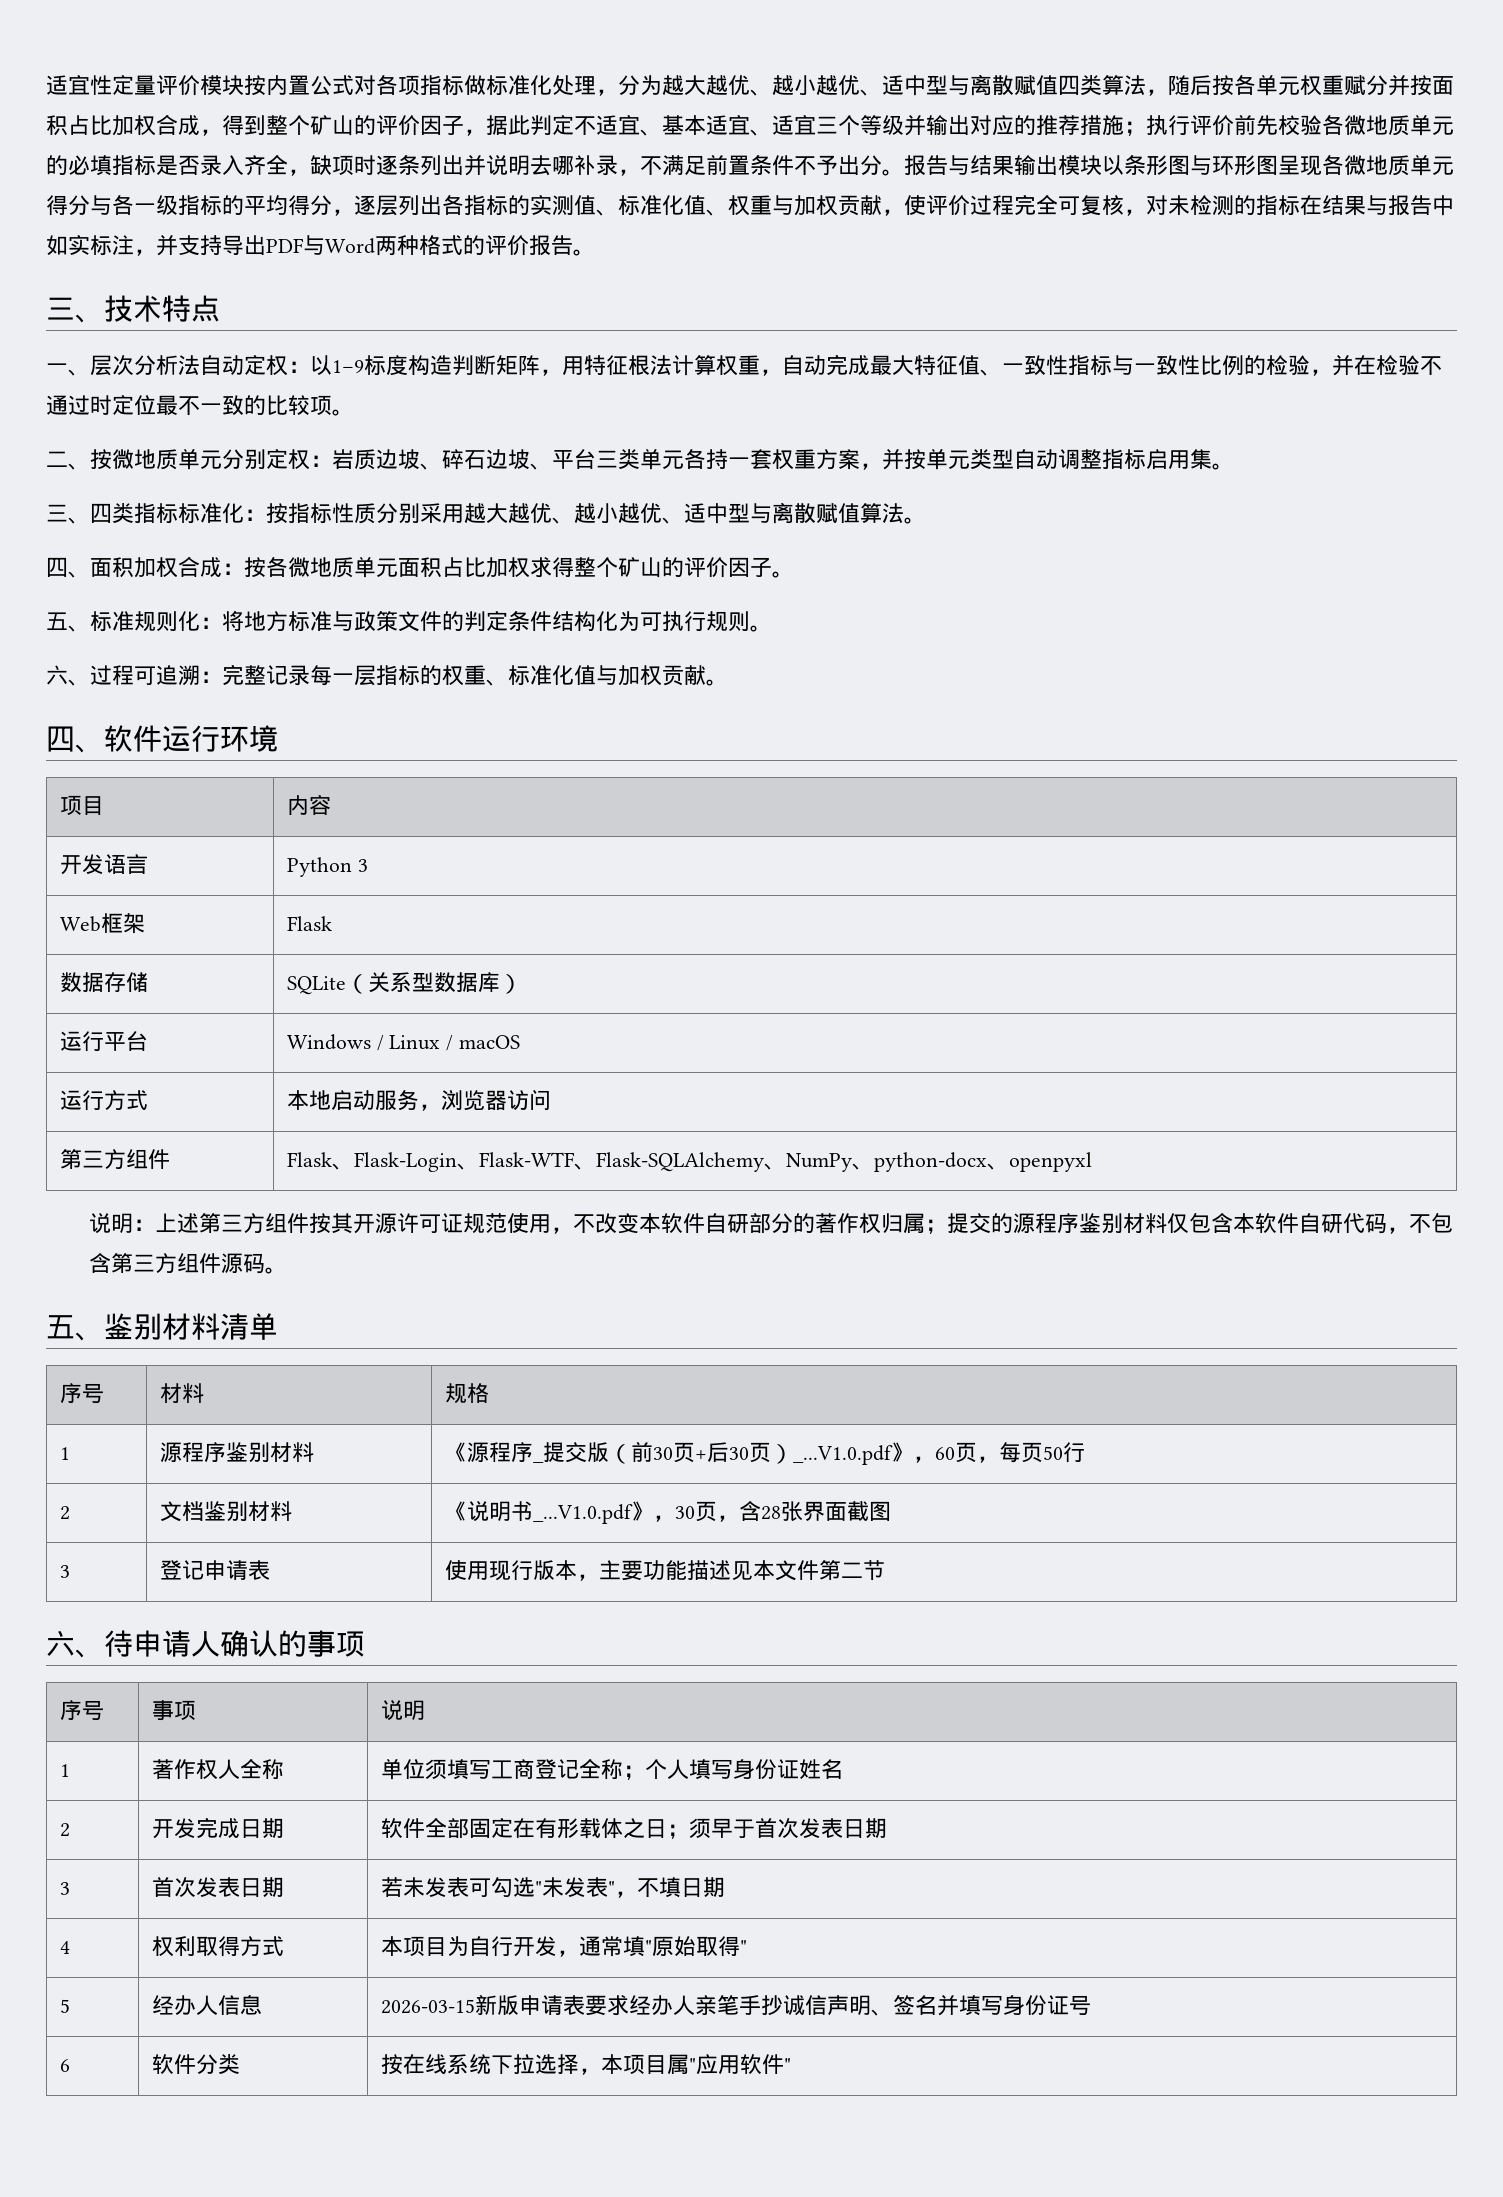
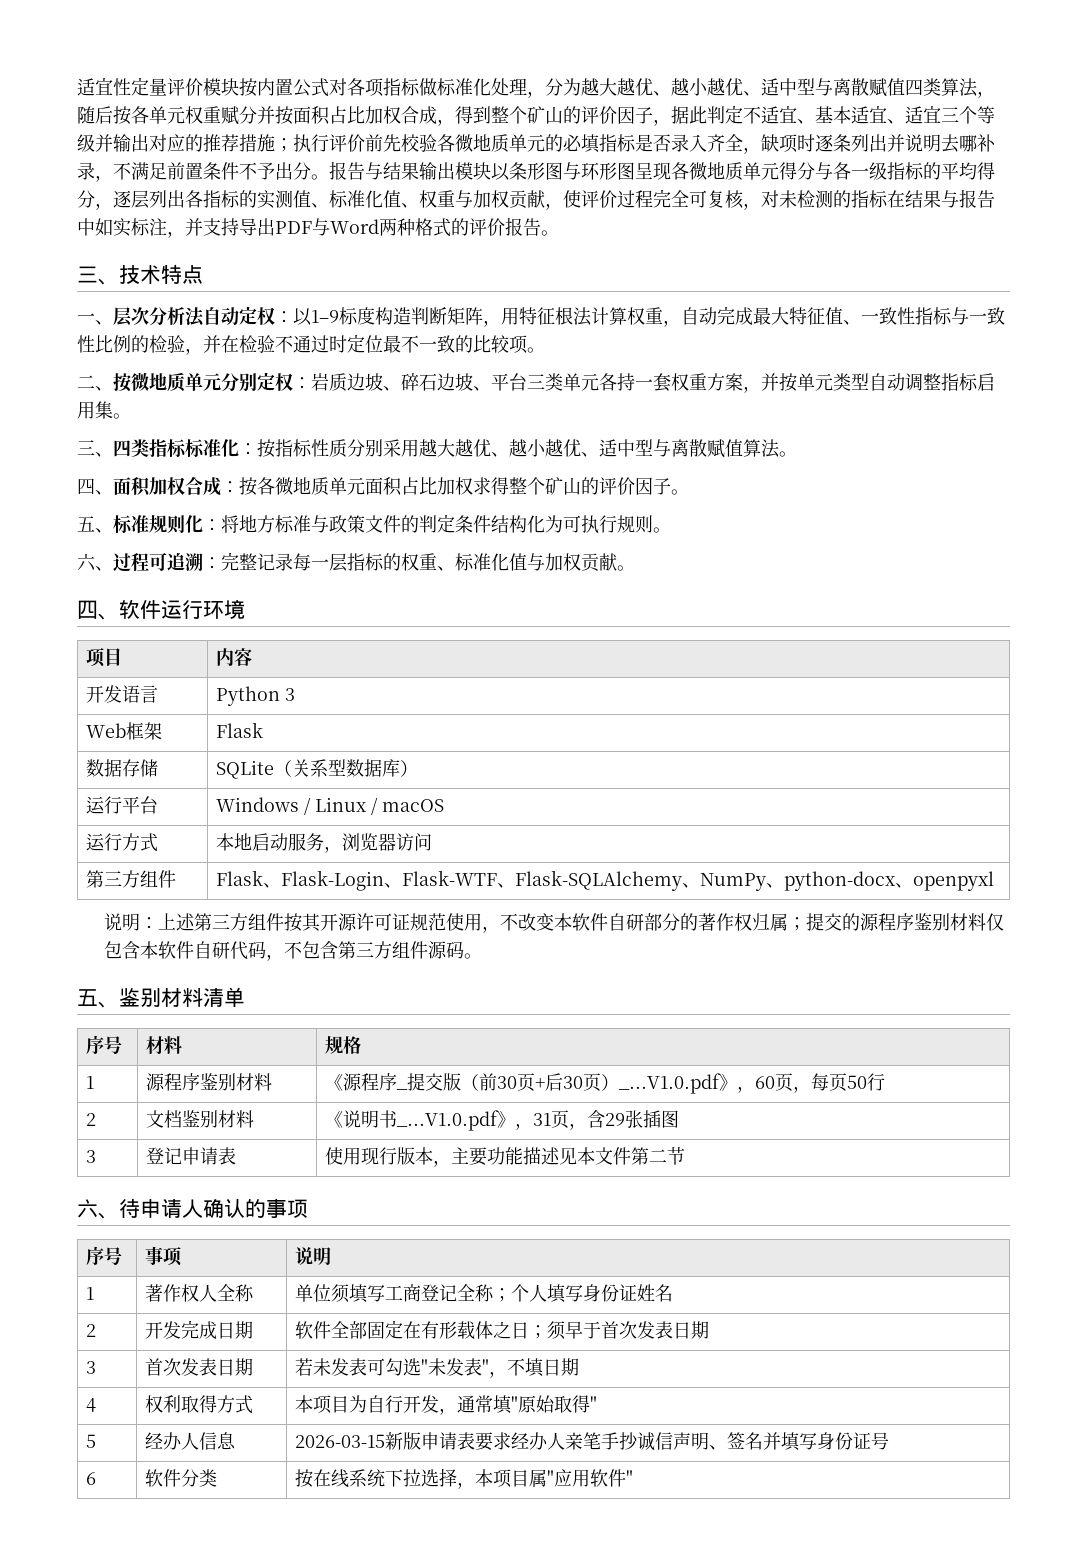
[674,1501,869,1522] 30页，含28张界面截 -> [532,1110,661,1130] 31页，含29张插

